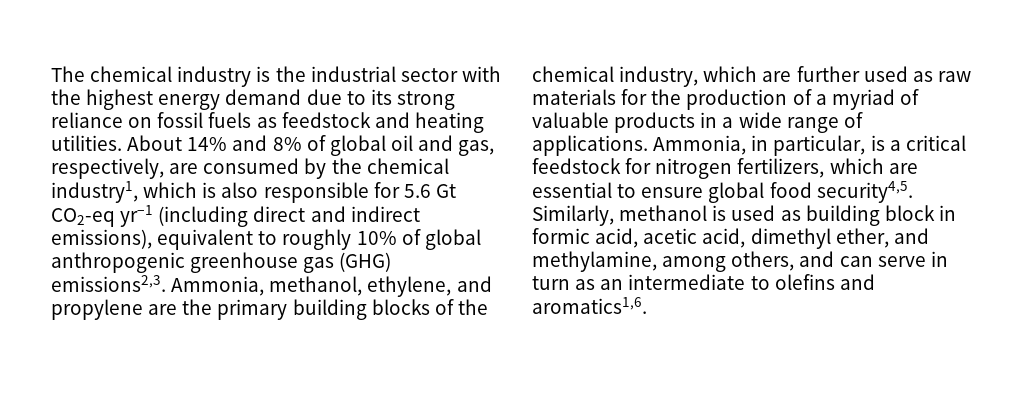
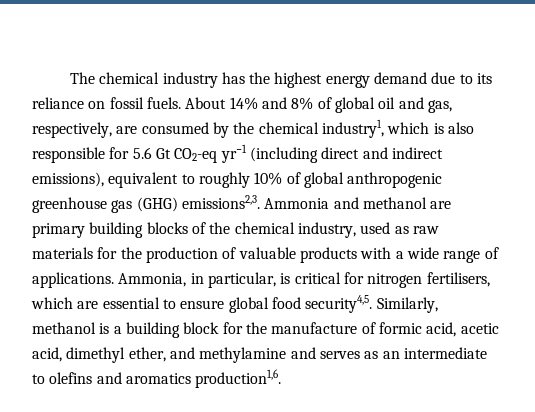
[256,66,501,82] is the industrial sector with -> [221,72,245,84] has
[396,91,455,110] strong -> (493, 78) none
[208,112,484,133] [51,135,122,151] fuels as feedstock and heating utilities. -> [146,97,181,109] fuels.
[171,276,492,297] [51,299,213,320] Ammonia, methanol, ethylene, and propylene are the -> [264,197,452,209] Ammonia and methanol are
[703,66,860,82] which are further -> (356, 230) none
[815,89,919,110] a myriad of -> (237, 253) none
[700,112,718,128] in -> [360,247,392,259] with
[889,135,966,151] [532,158,621,174] a critical feedstock -> [294,272,341,284] critical
[737,158,825,178] fertilizers, -> [426,272,490,287] fertilisers,
[731,205,956,226] used as building block in -> [113,322,376,338] a building block for the manufacture of
[532,251,948,272] [532,276,570,290] methylamine, among others, and can serve in turn -> [199,347,360,363] methylamine and serves
[532,297,647,314] aromatics1,6. -> [125,369,282,388] aromatics production1,6.

